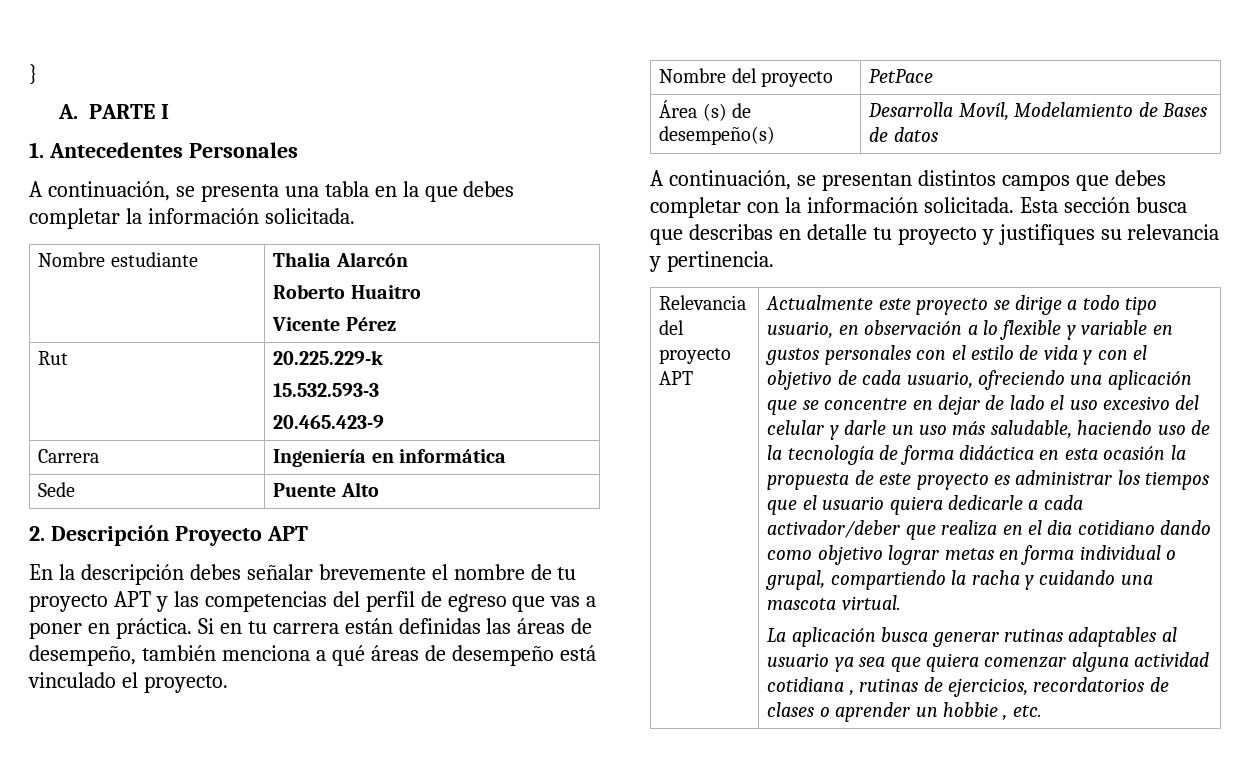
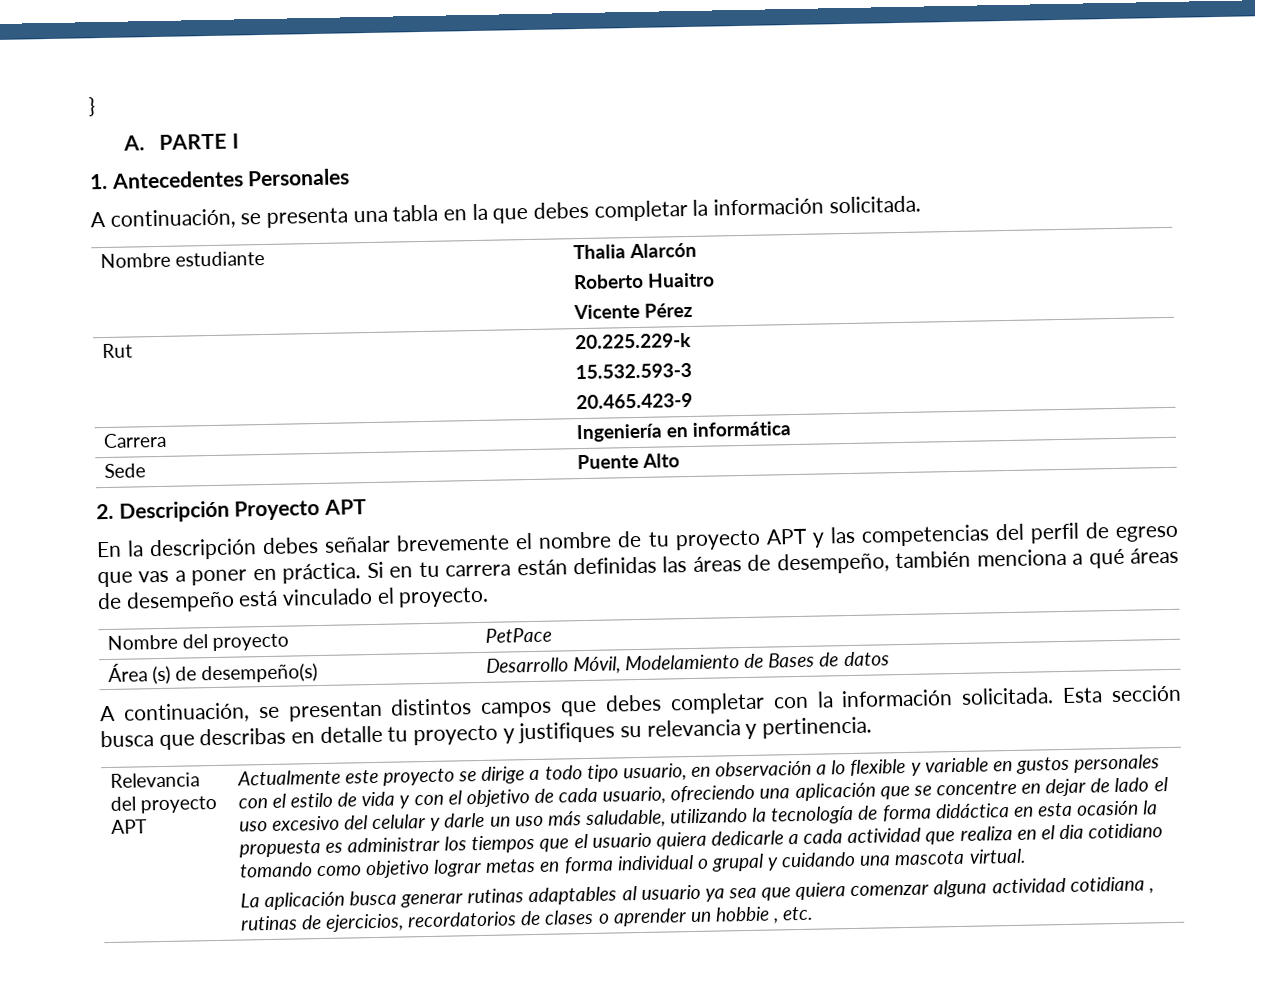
[868,102,1009,121] Desarrolla Movíl, -> [485,656,621,675] Desarrollo Móvil,
[1077,420,1210,435] haciendo uso de -> [670,807,749,824] utilizando
[854,470,989,490] de este proyecto -> (321, 849) none
[767,520,901,538] activador/deber -> [847,827,922,844] actividad
[1160,520,1212,535] dando -> [238,862,313,878] tomando
[765,570,1020,590] grupal, compartiendo la racha -> [710,853,764,872] grupal

